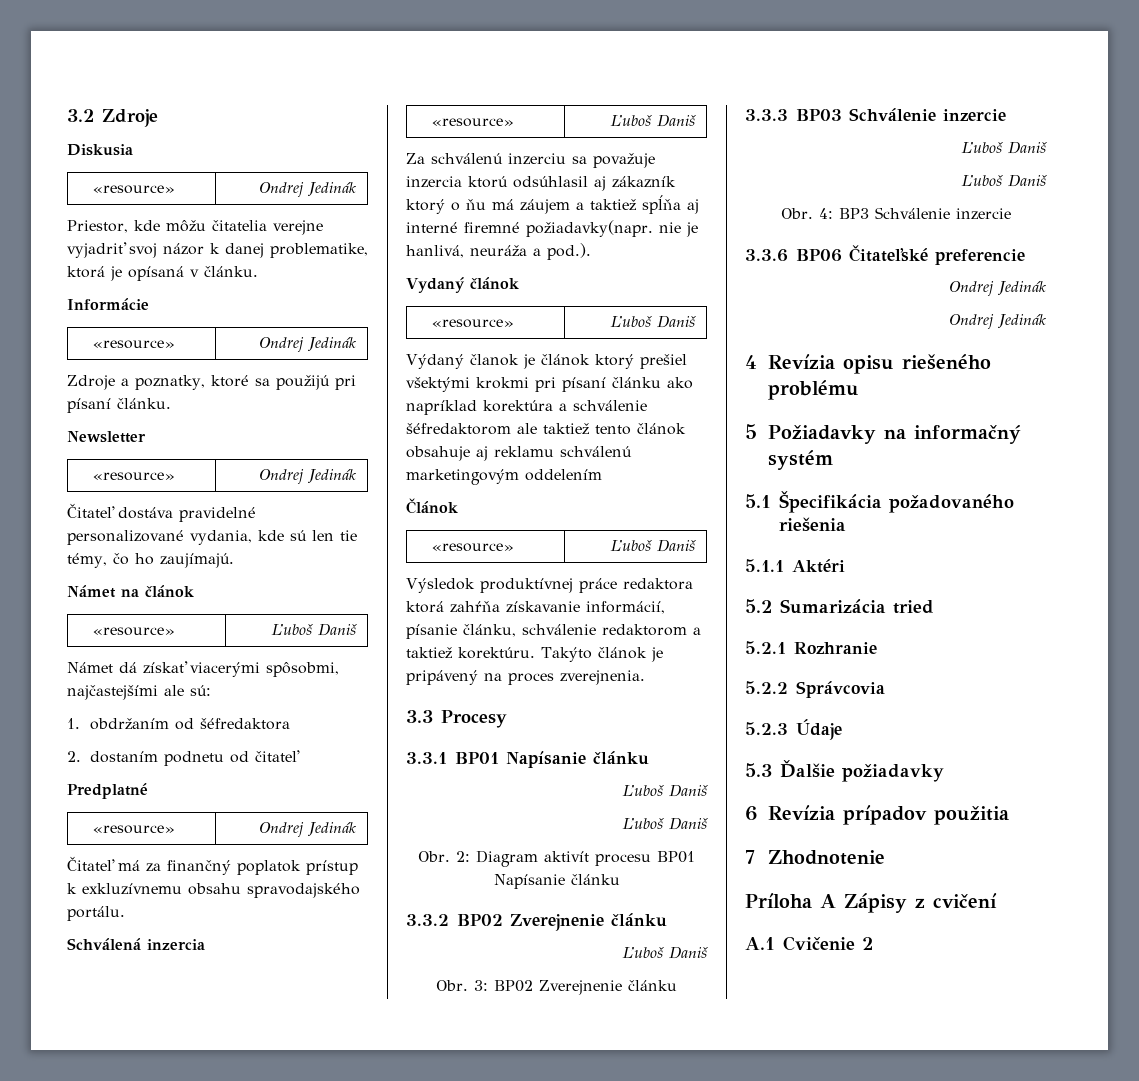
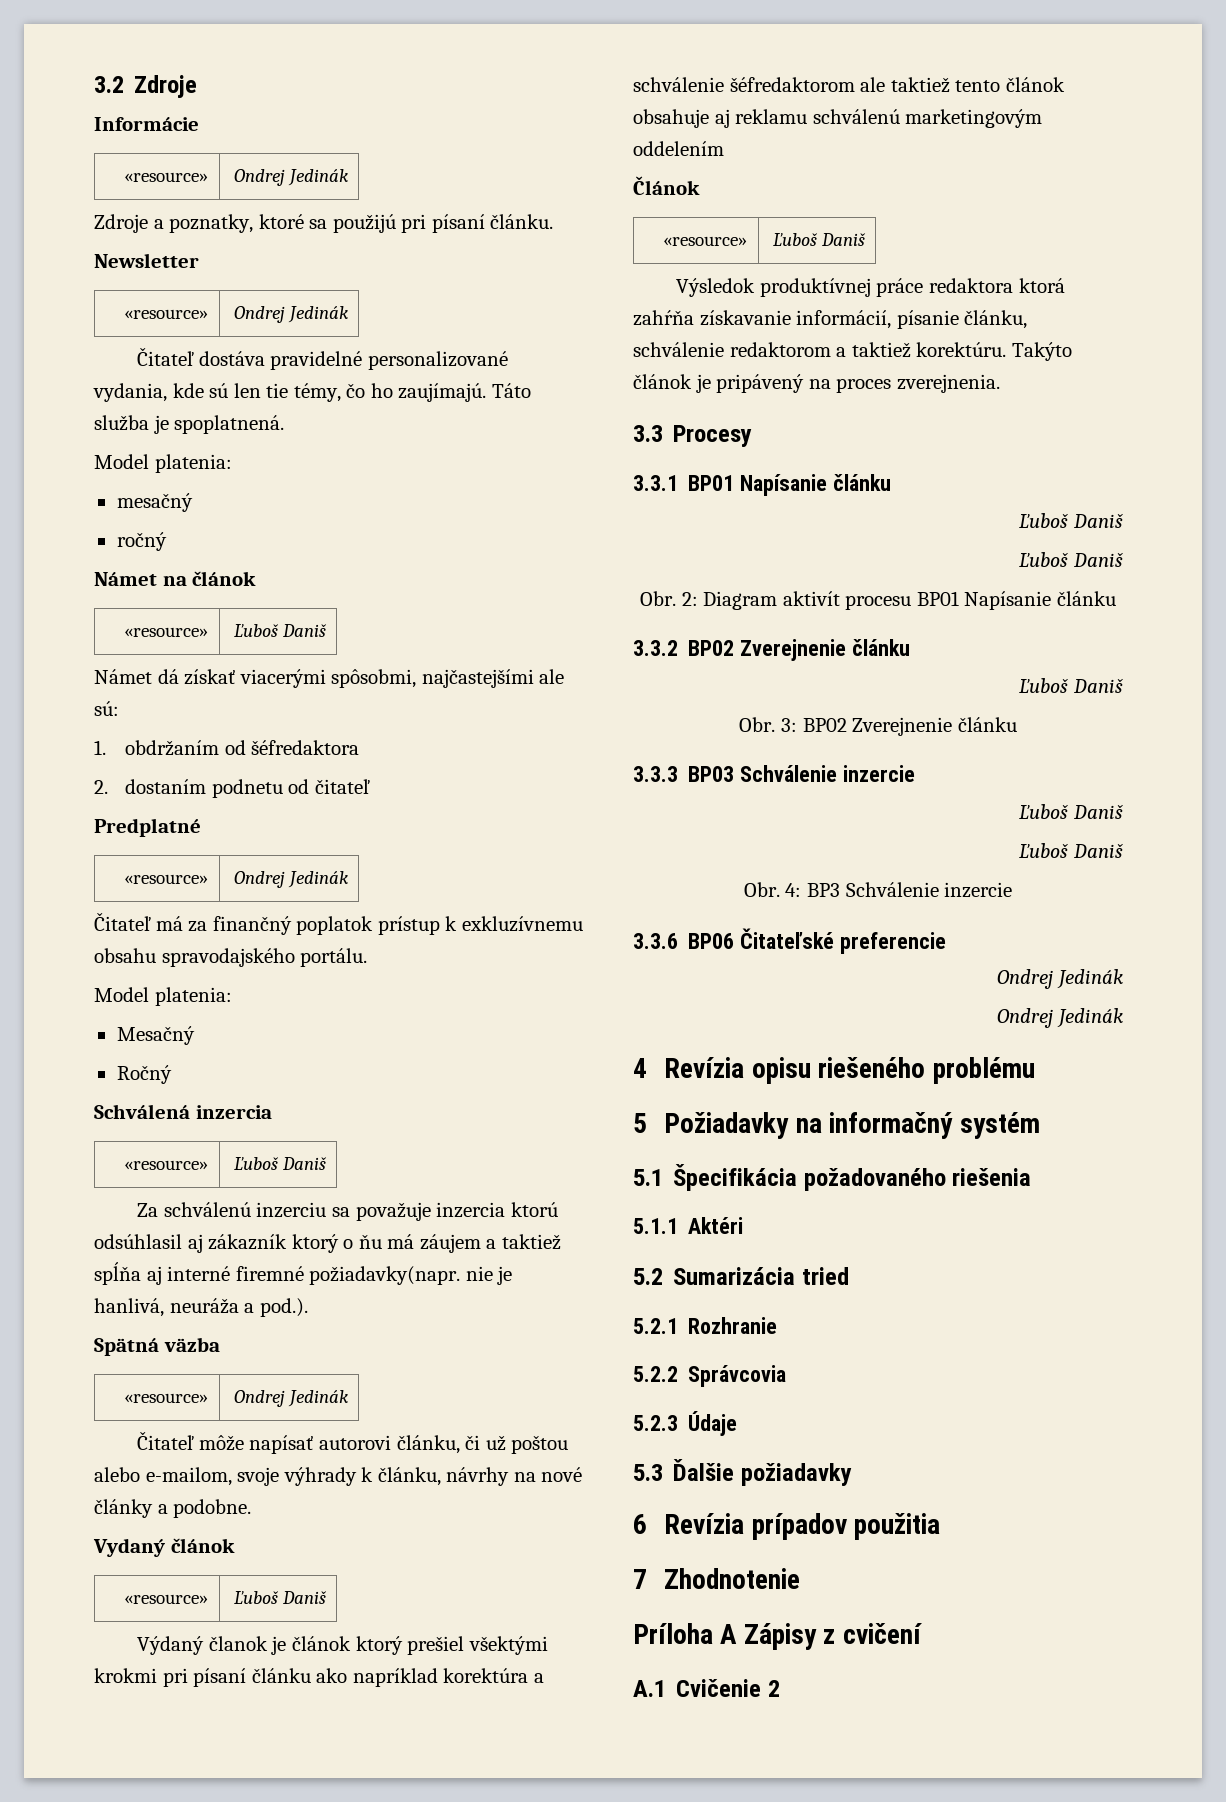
[67,144,133,156] [92,185,175,194] [259,182,357,197] [67,220,323,235] [67,242,368,258] [67,266,258,281] // Diskusia // «resource» | Ondrej Jedinák // Priestor, kde môžu čitatelia verejne vyjadriť svoj názor k danej problematike, ktorá je opísaná v článku. -> (198, 86) none
(234, 560) none -> [491,383,531,398] [94,415,285,434] [94,454,232,473] [116,493,193,512] [116,532,167,551] Táto služba je spoplatnená. // Model platenia: // mesačný // ročný
(125, 913) none -> [94,987,232,1006] [116,1026,195,1045] [116,1065,172,1084] // Model platenia: // Mesačný // Ročný
(591, 251) none -> [94,1337,220,1356] [123,1393,208,1403] [234,1390,350,1407] [137,1431,569,1454] [94,1467,583,1486] [94,1499,252,1518] // Spätná väzba // «resource» | Ondrej Jedinák // Čitateľ môže napísať autorovi článku, či už poštou alebo e-mailom, svoje výhrady k článku, návrhy na nové články a podobne.

